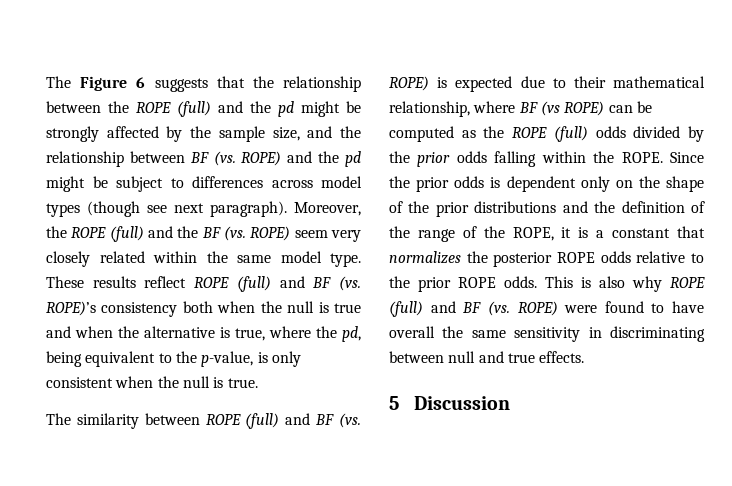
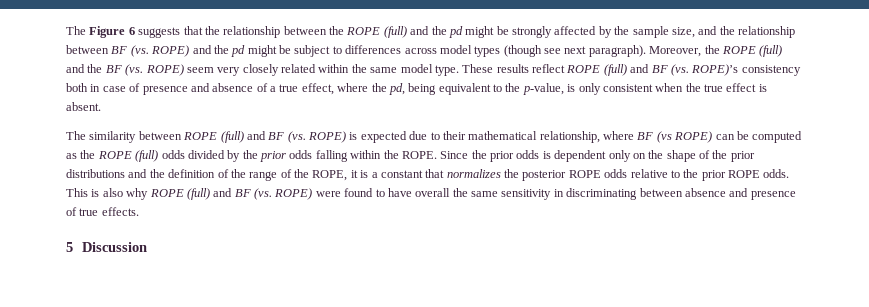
[217,301,361,313] [46,326,265,341] when the null is true and when the alternative is true, -> [90,83,334,95] in case of presence and absence of a true effect,
[182,376,258,388] null is true. -> [704,83,767,92] [66,102,101,111] true effect is absent.
[448,351,504,363] null and -> [684,188,796,200] [66,207,77,216] absence and presence of

